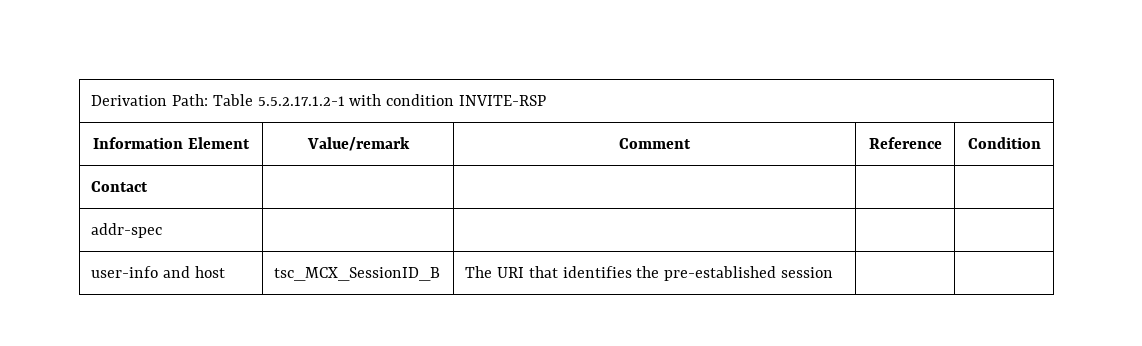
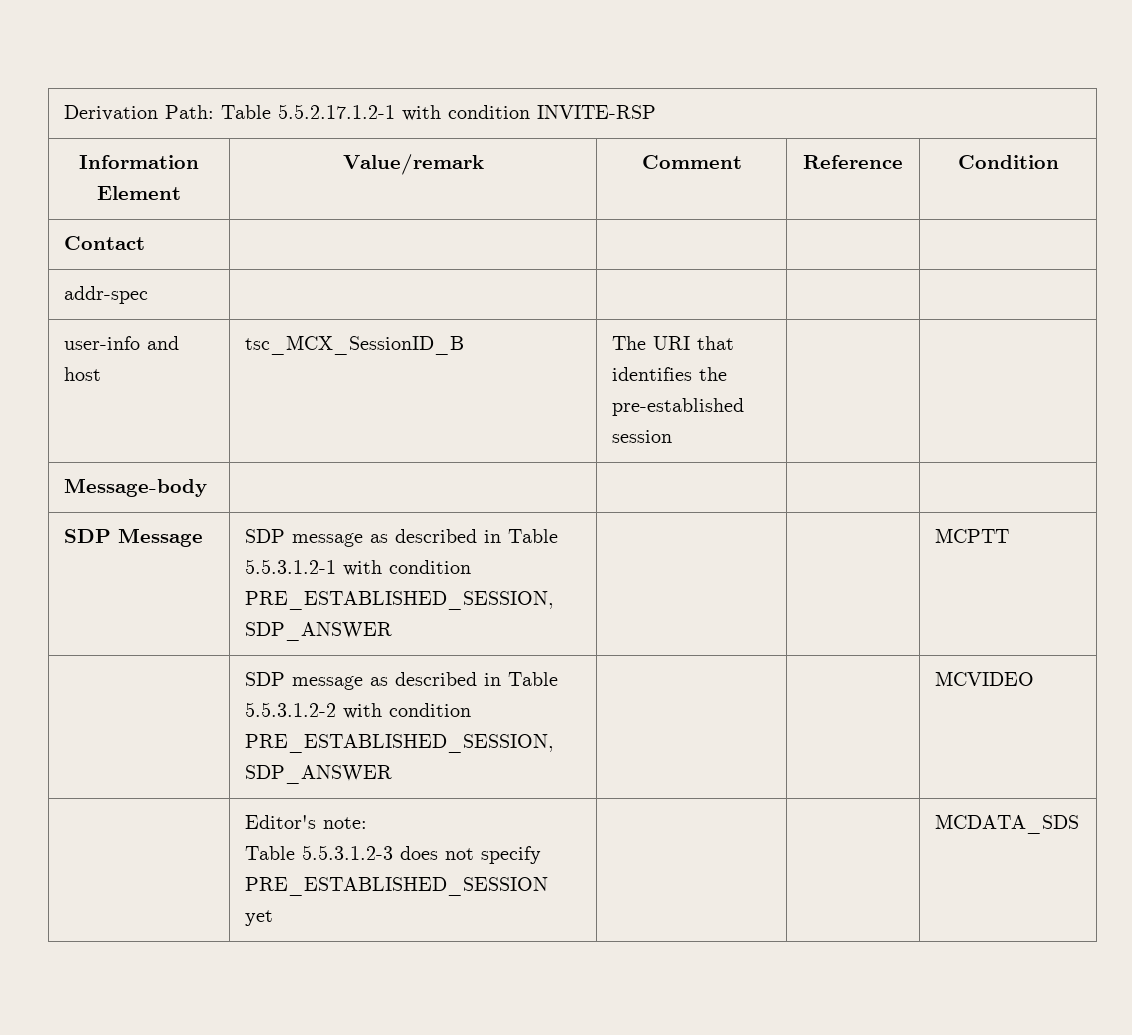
(833, 272) none -> [63,478,207,497] [63,528,203,547] [244,529,558,547] [244,559,471,576] [244,591,554,610] [244,622,392,641] [934,528,1009,543] [244,672,558,690] [244,702,471,719] [244,734,554,753] [244,765,392,784] [934,671,1034,686] [244,815,367,829] [244,845,541,864] [244,877,548,896] [244,910,273,926] [934,814,1079,834] // Message-body | | | | // SDP Message | SDP message as described in Table 5.5.3.1.2-1 with condition PRE_ESTABLISHED_SESSION, SDP_ANSWER | | | MCPTT // | SDP message as described in Table 5.5.3.1.2-2 with condition PRE_ESTABLISHED_SESSION, SDP_ANSWER | | | MCVIDEO // | Editor's note: // Table 5.5.3.1.2-3 does not specify PRE_ESTABLISHED_SESSION yet | | | MCDATA_SDS

